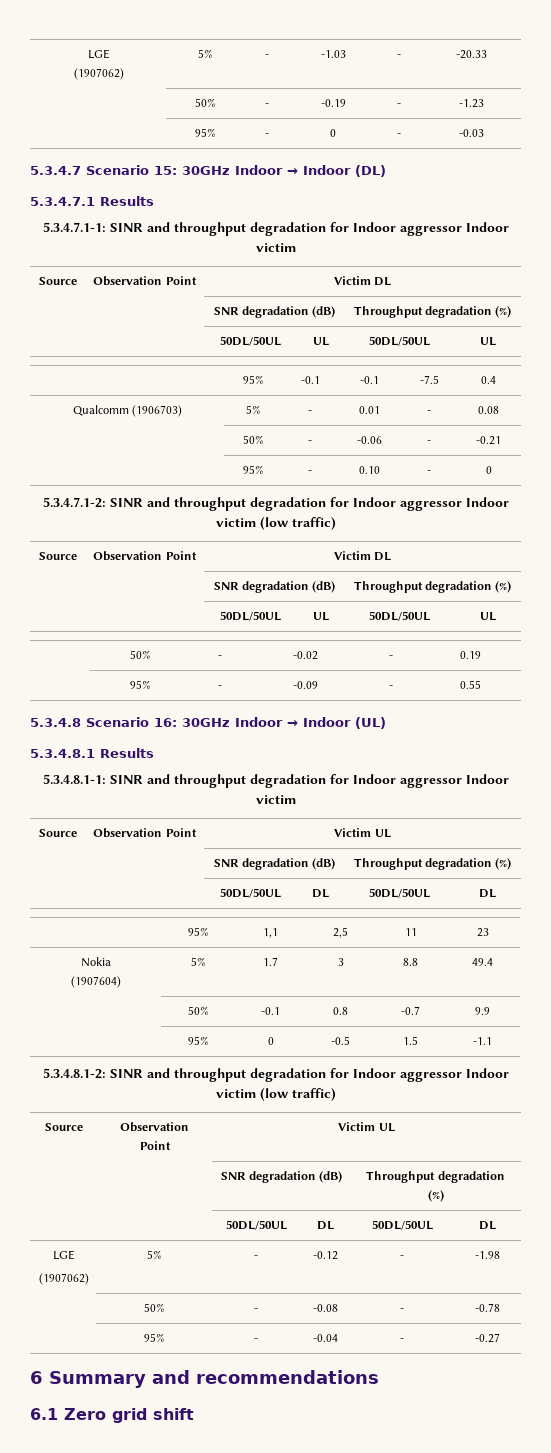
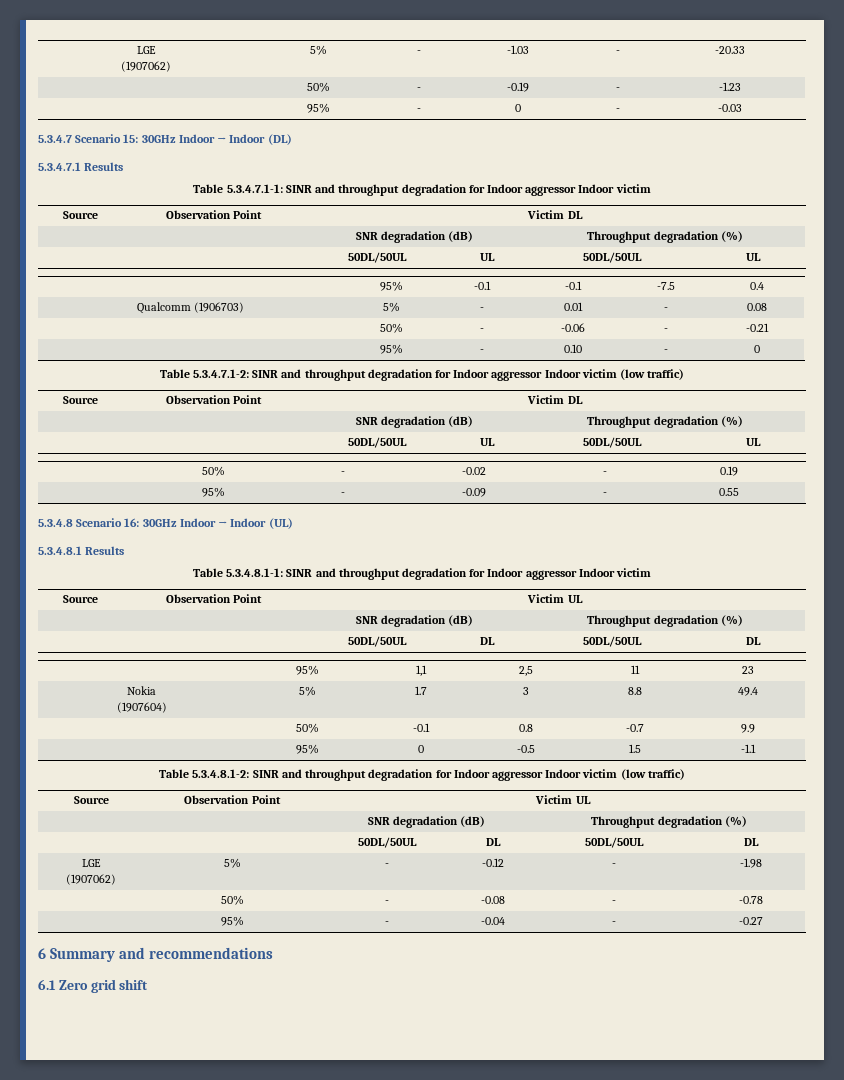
(154, 201) none -> [193,184,224,193] Table
(492, 470) none -> [159,369,190,378] Table
(154, 753) none -> [192,568,223,577] Table
(492, 1041) none -> [159,769,190,778] Table

